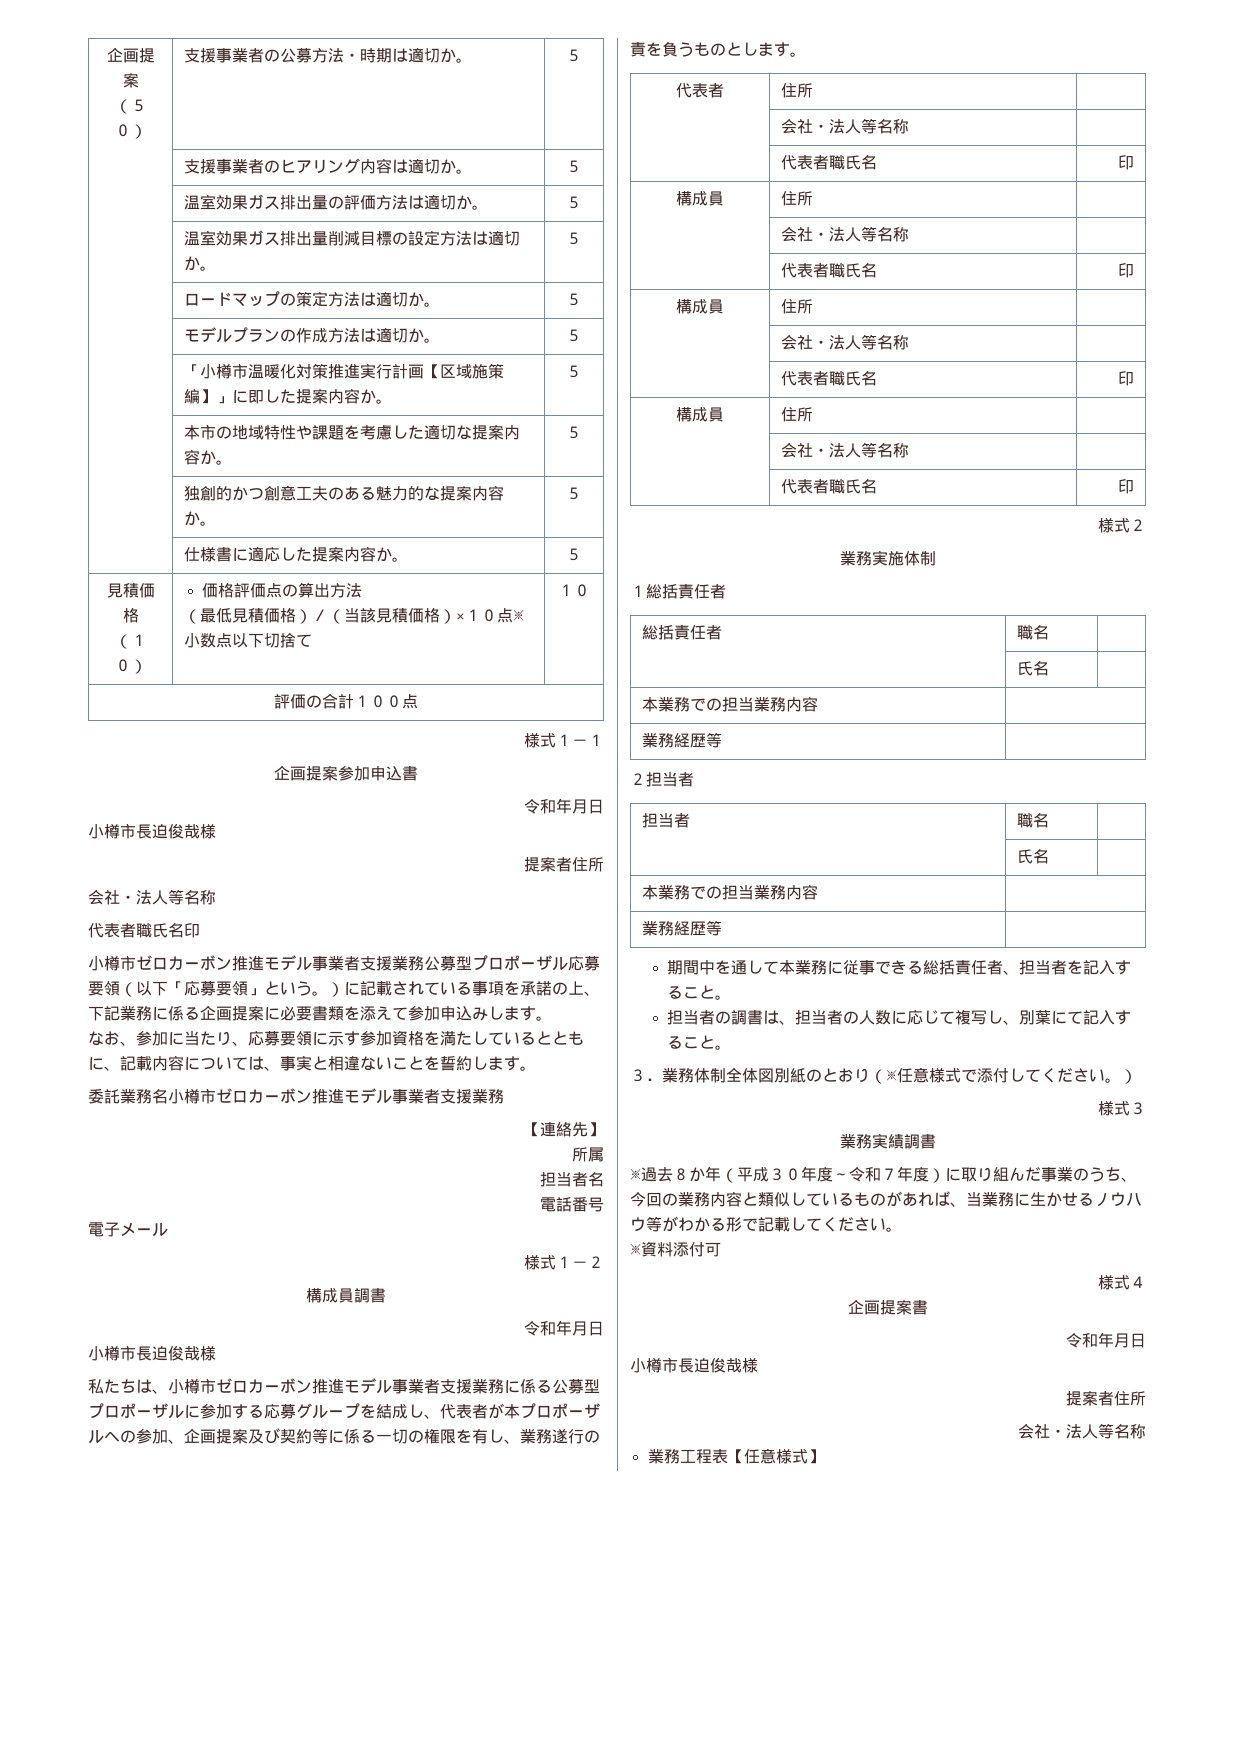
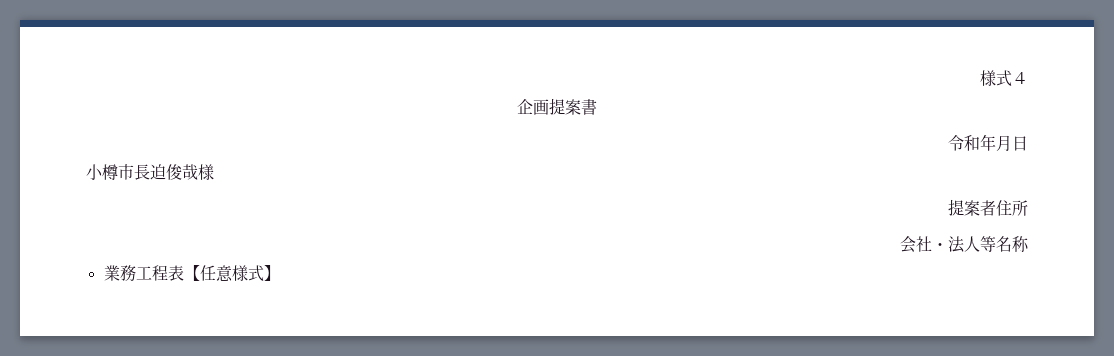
[106,47,155,63] [122,73,139,88] [114,99,147,114] [114,124,147,139] [184,47,473,63] [566,49,582,62] [184,158,473,174] [566,160,582,173] [184,194,489,210] [566,196,582,209] [184,230,521,246] [184,256,217,271] [566,232,582,245] [184,291,441,307] [566,293,582,306] [184,327,441,343] [566,329,582,342] [184,363,505,379] [184,388,393,404] [566,365,582,378] [184,424,521,440] [184,449,233,465] [566,426,582,439] [184,485,505,501] [184,511,217,526] [566,487,582,500] [184,546,409,562] [566,548,582,561] [106,583,155,598] [122,608,139,623] [114,634,147,649] [114,659,147,674] [201,582,362,598] [184,608,525,624] [184,632,313,648] [558,584,590,597] [274,693,419,709] [524,733,604,748] [274,765,418,781] [524,798,604,814] [88,823,216,839] [524,857,604,872] [88,889,216,905] [88,923,200,938] [88,955,600,971] [88,981,600,997] [88,1005,552,1021] [88,1030,584,1046] [88,1055,536,1071] [88,1088,504,1104] [524,1122,604,1137] [572,1147,604,1162] [540,1172,604,1187] [540,1197,604,1212] [88,1222,168,1237] [524,1255,604,1270] [306,1288,386,1303] [524,1320,604,1336] [88,1345,216,1361] [88,1378,600,1394] [88,1403,600,1419] [88,1428,600,1444] [630,42,806,57] [676,83,724,98] [781,83,814,98] [781,118,910,134] [781,155,878,170] [1117,155,1134,170] [676,191,724,206] [781,191,814,206] [781,226,910,242] [781,263,878,278] [1117,263,1134,278] [676,299,724,314] [781,299,814,314] [781,334,910,350] [781,371,878,386] [1117,371,1134,386] [676,407,724,422] [781,407,814,422] [781,442,910,458] [781,479,878,494] [1117,479,1134,494] [1098,518,1146,533] [840,550,936,566] [630,584,726,599] [642,625,723,640] [1017,625,1050,640] [1017,661,1050,676] [642,696,819,712] [642,732,723,748] [630,772,694,787] [642,813,691,828] [1017,813,1050,828] [1017,849,1050,864] [642,884,819,900] [642,920,723,936] [667,960,1132,975] [667,985,732,1000] [667,1010,1132,1025] [667,1035,732,1050] [630,1067,1137,1084] [1098,1101,1146,1116] [840,1133,936,1149] [630,1166,1137,1183] [630,1191,1142,1207] [630,1216,902,1232] [630,1241,721,1257] 企画提案 // （５０） | 支援事業者の公募方法・時期は適切か。 | ５ // | 支援事業者のヒアリング内容は適切か。 | ５ // | 温室効果ガス排出量の評価方法は適切か。 | ５ // | 温室効果ガス排出量削減目標の設定方法は適切か。 | ５ // | ロードマップの策定方法は適切か。 | ５ // | モデルプランの作成方法は適切か。 | ５ // | 「小樽市温暖化対策推進実行計画【区域施策編】」に即した提案内容か。 | ５ // | 本市の地域特性や課題を考慮した適切な提案内容か。 | ５ // | 独創的かつ創意工夫のある魅力的な提案内容か。 | ５ // | 仕様書に適応した提案内容か。 | ５ // 見積価格 // （１０） | 価格評価点の算出方法 // （最低見積価格）／（当該見積価格）×１０点※小数点以下切捨て | １０ // 評価の合計１００点 // 様式１－１ // 企画提案参加申込書 // 令和年月日 // 小樽市長迫俊哉様 // 提案者住所 // 会社・法人等名称 // 代表者職氏名印 // 小樽市ゼロカーボン推進モデル事業者支援業務公募型プロポーザル応募要領（以下「応募要領」という。）に記載されている事項を承諾の上、下記業務に係る企画提案に必要書類を添えて参加申込みします。 // なお、参加に当たり、応募要領に示す参加資格を満たしているとともに、記載内容については、事実と相違ないことを誓約します。 // 委託業務名小樽市ゼロカーボン推進モデル事業者支援業務 // 【連絡先】 // 所属 // 担当者名 // 電話番号 // 電子メール // 様式１－２ // 構成員調書 // 令和年月日 // 小樽市長迫俊哉様 // 私たちは、小樽市ゼロカーボン推進モデル事業者支援業務に係る公募型プロポーザルに参加する応募グループを結成し、代表者が本プロポーザルへの参加、企画提案及び契約等に係る一切の権限を有し、業務遂行の責を負うものとします。 // 代表者 | 住所 | // | 会社・法人等名称 | // | 代表者職氏名 | 印 // 構成員 | 住所 | // | 会社・法人等名称 | // | 代表者職氏名 | 印 // 構成員 | 住所 | // | 会社・法人等名称 | // | 代表者職氏名 | 印 // 構成員 | 住所 | // | 会社・法人等名称 | // | 代表者職氏名 | 印 // 様式２ // 業務実施体制 // １総括責任者 // 総括責任者 | 職名 | // | 氏名 | // 本業務での担当業務内容 | // 業務経歴等 | // ２担当者 // 担当者 | 職名 | // | 氏名 | // 本業務での担当業務内容 | // 業務経歴等 | // 期間中を通して本業務に従事できる総括責任者、担当者を記入すること。 // 担当者の調書は、担当者の人数に応じて複写し、別葉にて記入すること。 // ３．業務体制全体図別紙のとおり（※任意様式で添付してください。） // 様式３ // 業務実績調書 // ※過去８か年（平成３０年度～令和７年度）に取り組んだ事業のうち、今回の業務内容と類似しているものがあれば、当業務に生かせるノウハウ等がわかる形で記載してください。 // ※資料添付可 // -> (980, 78) none

